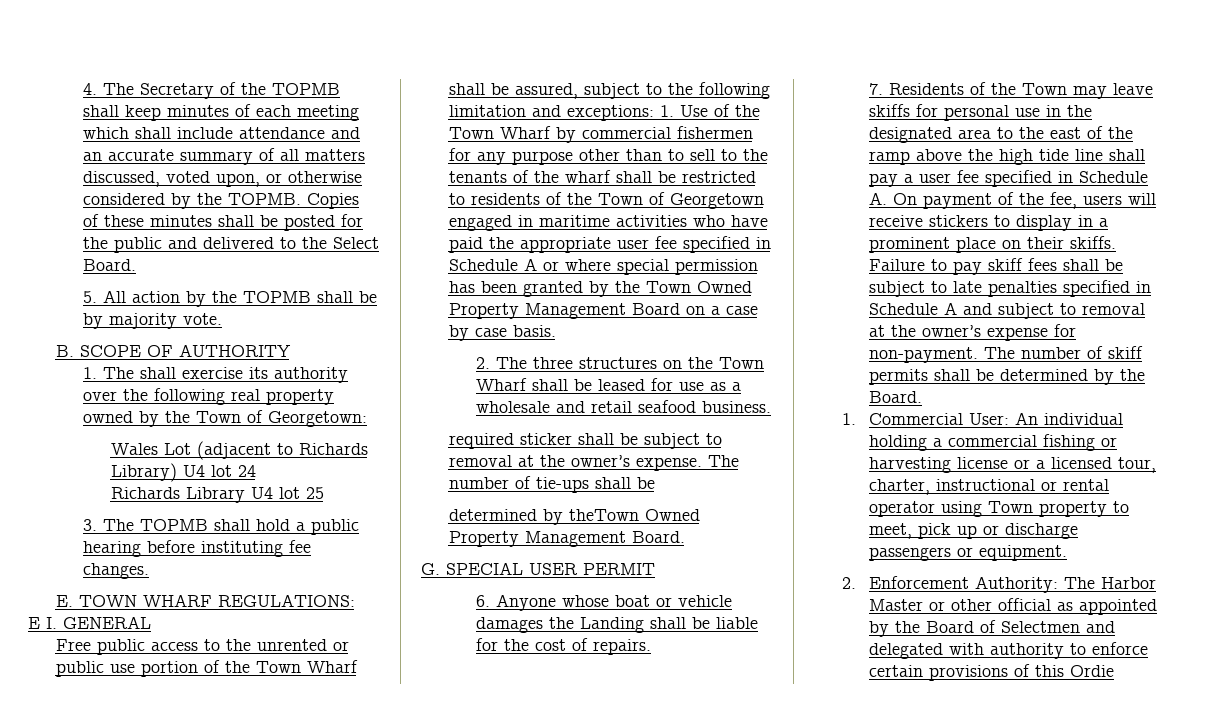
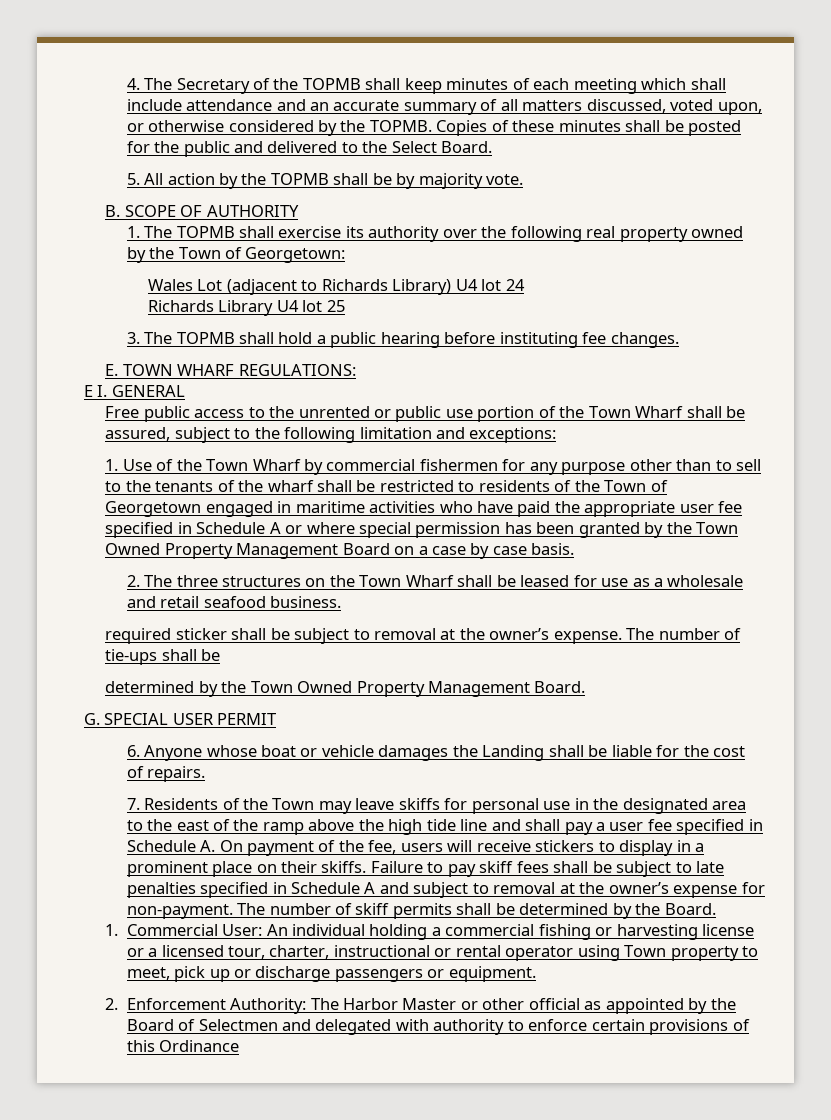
(134, 373) none -> [176,226,235,238] TOPMB
(654, 113) none -> (557, 435) //
[568,509,639,521] theTown -> [221,681,293,693] the Town
(1103, 155) none -> [491,819,521,831] and
[1069,665,1114,677] Ordie -> [159,1040,240,1052] Ordinance

